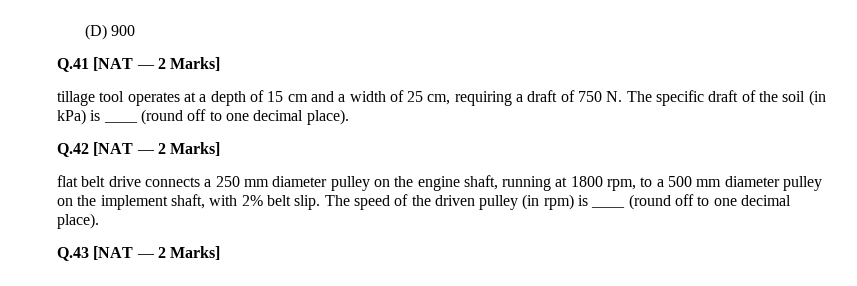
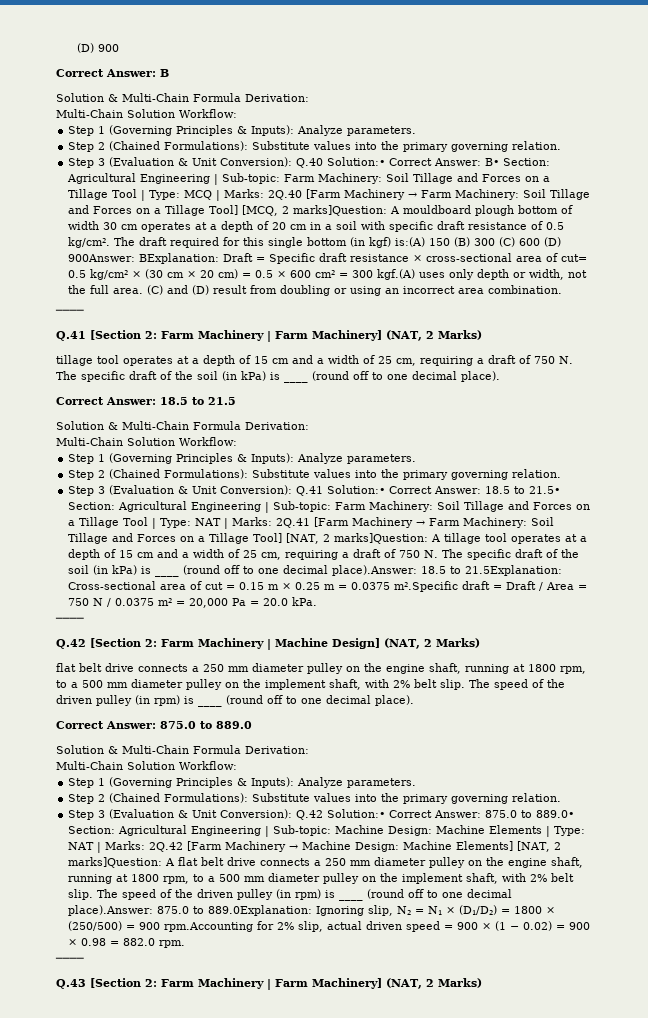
[57,57,221,72] Q.41 [NAT — 2 Marks] -> [56,69,169,77] [56,93,309,102] [56,109,237,118] [68,125,417,136] [68,141,562,152] [68,157,551,168] [67,173,551,185] [68,189,591,201] [68,205,574,216] [68,221,565,232] [68,237,562,248] [68,253,588,264] [68,269,588,280] [68,285,563,296] [55,309,84,314] [56,330,482,342] Correct Answer: B // Solution & Multi-Chain Formula Derivation: // Multi-Chain Solution Workflow: // Step 1 (Governing Principles & Inputs): Analyze parameters. // Step 2 (Chained Formulations): Substitute values into the primary governing relation. // Step 3 (Evaluation & Unit Conversion): Q.40 Solution:• Correct Answer: B• Section: Agricultural Engineering | Sub-topic: Farm Machinery: Soil Tillage and Forces on a Tillage Tool | Type: MCQ | Marks: 2Q.40 [Farm Machinery → Farm Machinery: Soil Tillage and Forces on a Tillage Tool] [MCQ, 2 marks]Question: A mouldboard plough bottom of width 30 cm operates at a depth of 20 cm in a soil with specific draft resistance of 0.5 kg/cm². The draft required for this single bottom (in kgf) is:(A) 150 (B) 300 (C) 600 (D) 900Answer: BExplanation: Draft = Specific draft resistance × cross-sectional area of cut= 0.5 kg/cm² × (30 cm × 20 cm) = 0.5 × 600 cm² = 300 kgf.(A) uses only depth or width, not the full area. (C) and (D) result from doubling or using an incorrect area combination. // ──── // Q.41 [Section 2: Farm Machinery | Farm Machinery] (NAT, 2 Marks)
[57,142,221,157] Q.42 [NAT — 2 Marks] -> [56,397,236,405] [56,421,309,430] [56,437,237,446] [68,453,417,464] [68,469,562,480] [68,485,561,496] [68,501,591,513] [68,517,555,529] [68,533,588,544] [68,549,580,560] [68,565,152,575] [155,565,563,577] [68,581,588,592] [68,597,318,608] [55,617,84,622] [56,638,480,650] Correct Answer: 18.5 to 21.5 // Solution & Multi-Chain Formula Derivation: // Multi-Chain Solution Workflow: // Step 1 (Governing Principles & Inputs): Analyze parameters. // Step 2 (Chained Formulations): Substitute values into the primary governing relation. // Step 3 (Evaluation & Unit Conversion): Q.41 Solution:• Correct Answer: 18.5 to 21.5• Section: Agricultural Engineering | Sub-topic: Farm Machinery: Soil Tillage and Forces on a Tillage Tool | Type: NAT | Marks: 2Q.41 [Farm Machinery → Farm Machinery: Soil Tillage and Forces on a Tillage Tool] [NAT, 2 marks]Question: A tillage tool operates at a depth of 15 cm and a width of 25 cm, requiring a draft of 750 N. The specific draft of the soil (in kPa) is ____ (round off to one decimal place).Answer: 18.5 to 21.5Explanation: Cross-sectional area of cut = 0.15 m × 0.25 m = 0.0375 m².Specific draft = Draft / Area = 750 N / 0.0375 m² = 20,000 Pa = 20.0 kPa. // ──── // Q.42 [Section 2: Farm Machinery | Machine Design] (NAT, 2 Marks)
[57,246,221,261] Q.43 [NAT — 2 Marks] -> [56,721,252,729] [56,745,309,754] [56,761,237,770] [68,777,417,788] [68,793,562,804] [68,809,575,820] [68,825,586,837] [68,841,562,853] [68,857,584,868] [68,873,575,884] [68,889,336,900] [339,889,513,901] [68,905,556,916] [68,921,591,932] [68,938,186,948] [55,957,84,962] [56,978,482,990] Correct Answer: 875.0 to 889.0 // Solution & Multi-Chain Formula Derivation: // Multi-Chain Solution Workflow: // Step 1 (Governing Principles & Inputs): Analyze parameters. // Step 2 (Chained Formulations): Substitute values into the primary governing relation. // Step 3 (Evaluation & Unit Conversion): Q.42 Solution:• Correct Answer: 875.0 to 889.0• Section: Agricultural Engineering | Sub-topic: Machine Design: Machine Elements | Type: NAT | Marks: 2Q.42 [Farm Machinery → Machine Design: Machine Elements] [NAT, 2 marks]Question: A flat belt drive connects a 250 mm diameter pulley on the engine shaft, running at 1800 rpm, to a 500 mm diameter pulley on the implement shaft, with 2% belt slip. The speed of the driven pulley (in rpm) is ____ (round off to one decimal place).Answer: 875.0 to 889.0Explanation: Ignoring slip, N₂ = N₁ × (D₁/D₂) = 1800 × (250/500) = 900 rpm.Accounting for 2% slip, actual driven speed = 900 × (1 − 0.02) = 900 × 0.98 = 882.0 rpm. // ──── // Q.43 [Section 2: Farm Machinery | Farm Machinery] (NAT, 2 Marks)

